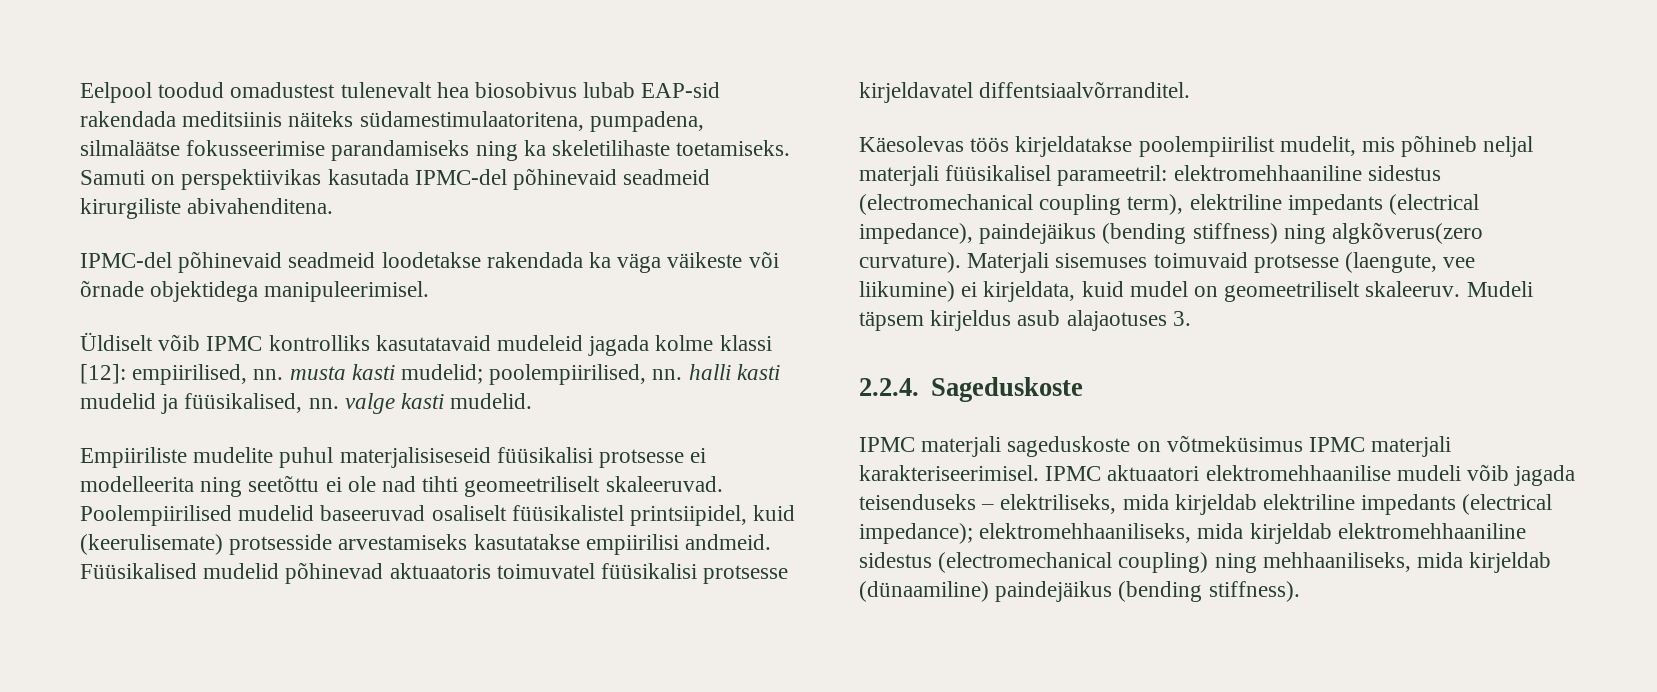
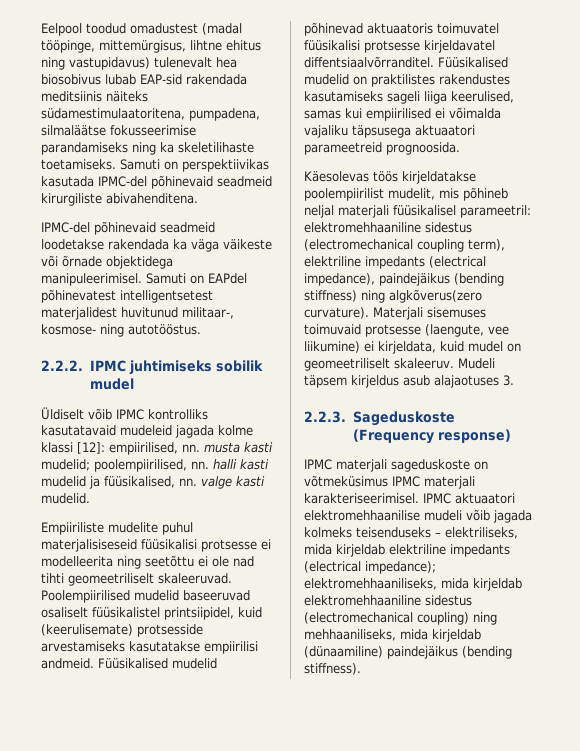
(336, 90) none -> [202,23,242,35] [41,40,261,53] [41,57,150,70] (madal tööpinge, mittemürgisus, lihtne ehitus ning vastupidavus)
(430, 291) none -> [146,273,247,284] [41,289,213,303] [41,307,234,320] [41,324,201,337] [41,360,263,375] [89,378,134,390] Samuti on EAPdel põhinevatest intelligentsetest materjalidest huvitunud militaar-, kosmose- ning autotööstus. // 2.2.2. IPMC juhtimiseks sobilik mudel
(1191, 89) none -> [438,57,508,68] [304,74,510,87] [304,91,514,104] [304,107,501,121] [304,125,475,138] [304,142,460,155] Füüsikalised mudelid on praktilistes rakendustes kasutamiseks sageli liiga keerulised, samas kui empiirilised ei võimalda vajaliku täpsusega aktuaatori parameetreid prognoosida.
[859,378,919,396] 2.2.4. -> [304,411,346,423] 2.2.3.
(1083, 389) none -> [352,429,511,444] (Frequency response)
(1576, 475) none -> [304,527,352,538] kolmeks

